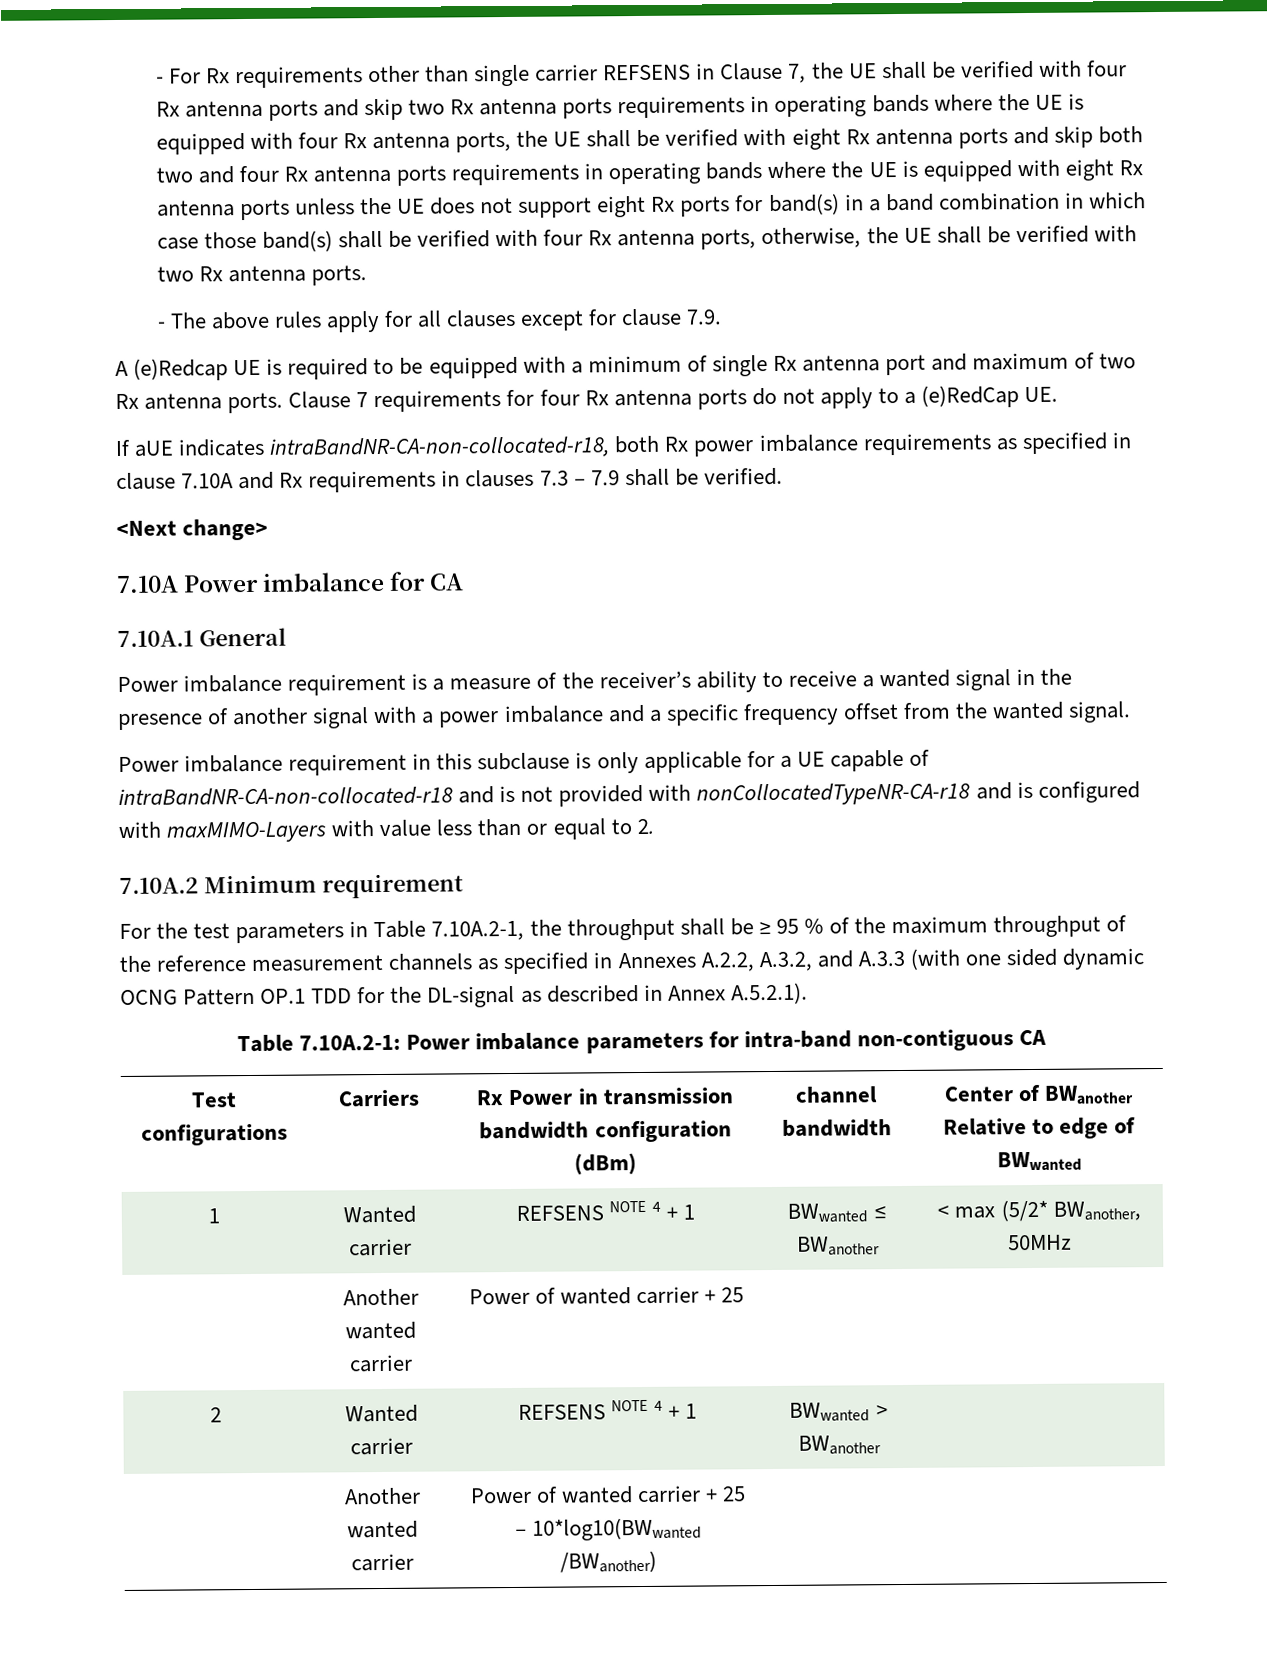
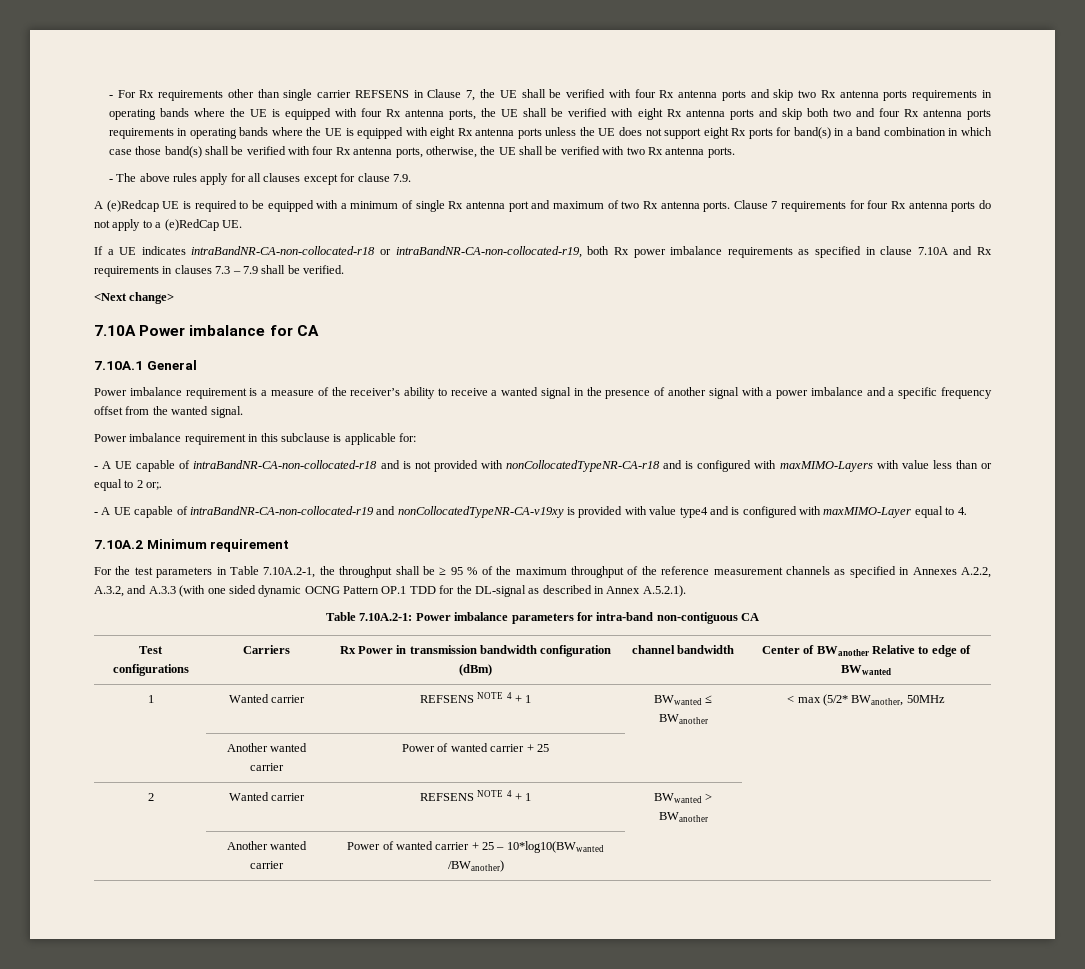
[134,436,611,459] aUE indicates intraBandNR-CA-non-collocated-r18, -> [107,246,582,258] a UE indicates intraBandNR-CA-non-collocated-r18 or intraBandNR-CA-non-collocated-r19,
[596,750,792,774] only applicable for a -> [344,433,416,445] [94,461,112,469] applicable for: // - A
[636,818,654,835] 2. -> [136,480,163,490] [94,506,967,518] 2 or;. // - A UE capable of intraBandNR-CA-non-collocated-r19 and nonCollocatedTypeNR-CA-v19xy is provided with value type4 and is configured with maxMIMO-Layer equal to 4.

